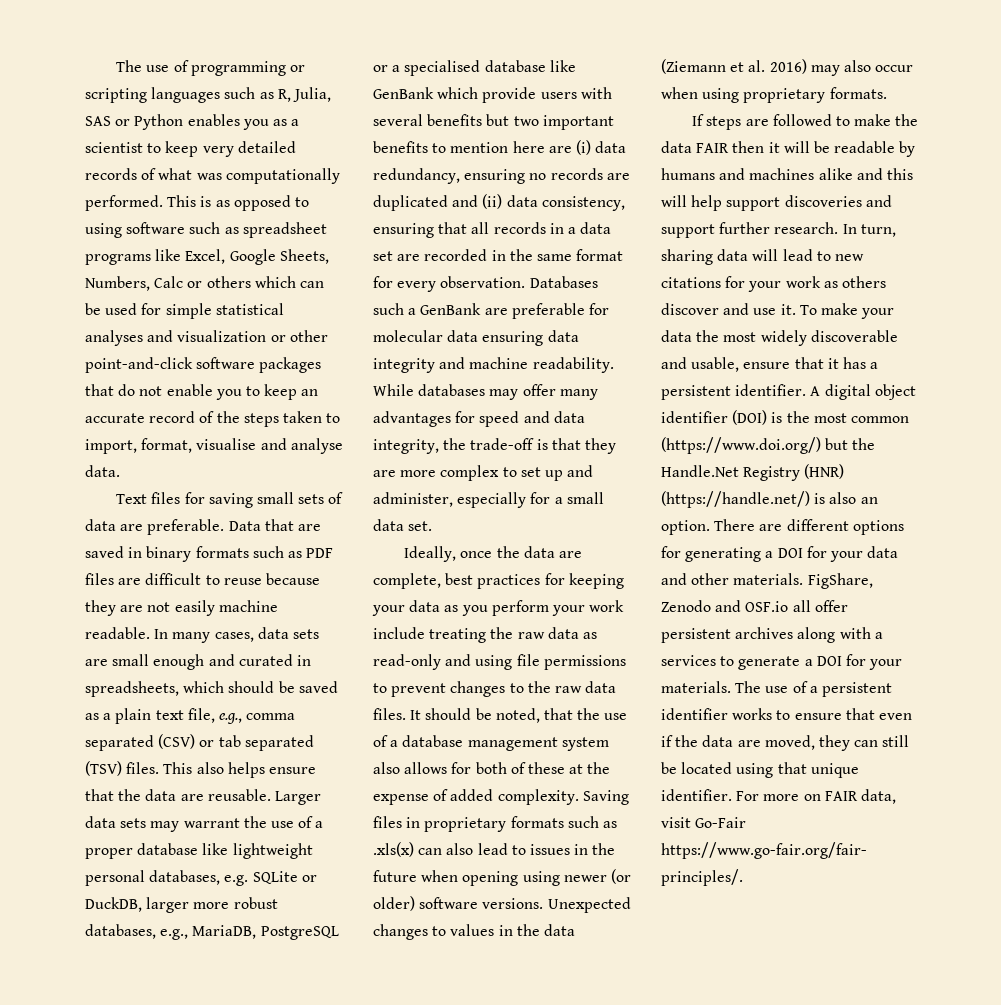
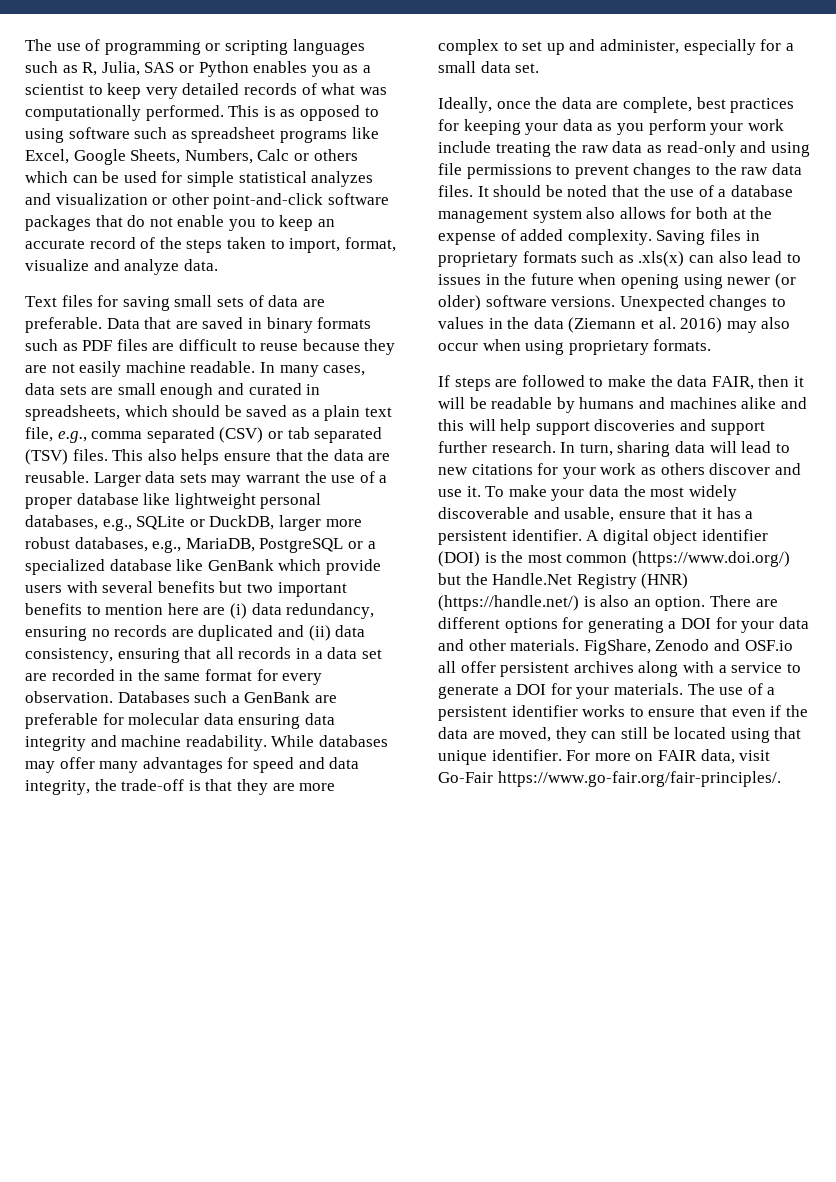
[85,330,143,346] analyses -> [311,171,374,187] analyzes
[196,438,343,454] visualise and analyse -> [25,259,180,275] visualize and analyze
[224,875,249,886] e.g. -> [102,518,132,531] e.g.,
[404,60,481,76] specialised -> [25,559,105,575] specialized
[495,708,540,723] noted, -> [567,185,608,197] noted
[510,762,565,774] of these -> (728, 213) none
[696,143,730,153] FAIR -> [711,376,754,390] FAIR,
[661,655,716,666] services -> [731,662,783,673] service

